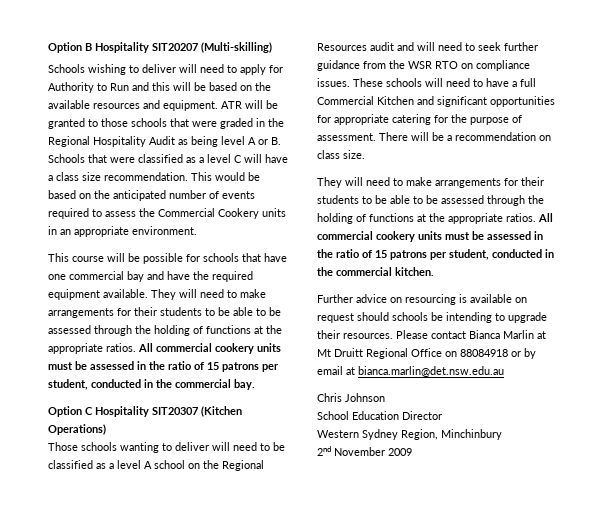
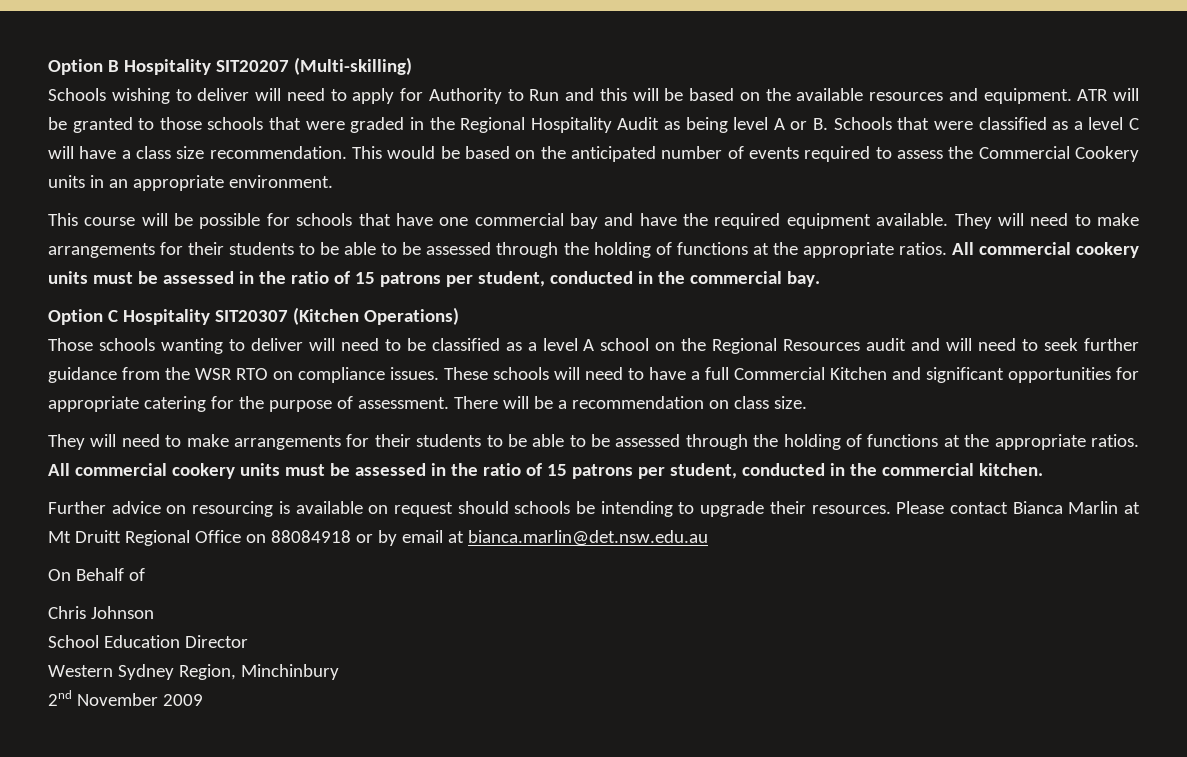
(504, 371) none -> [48,568,145,581] // On Behalf of

